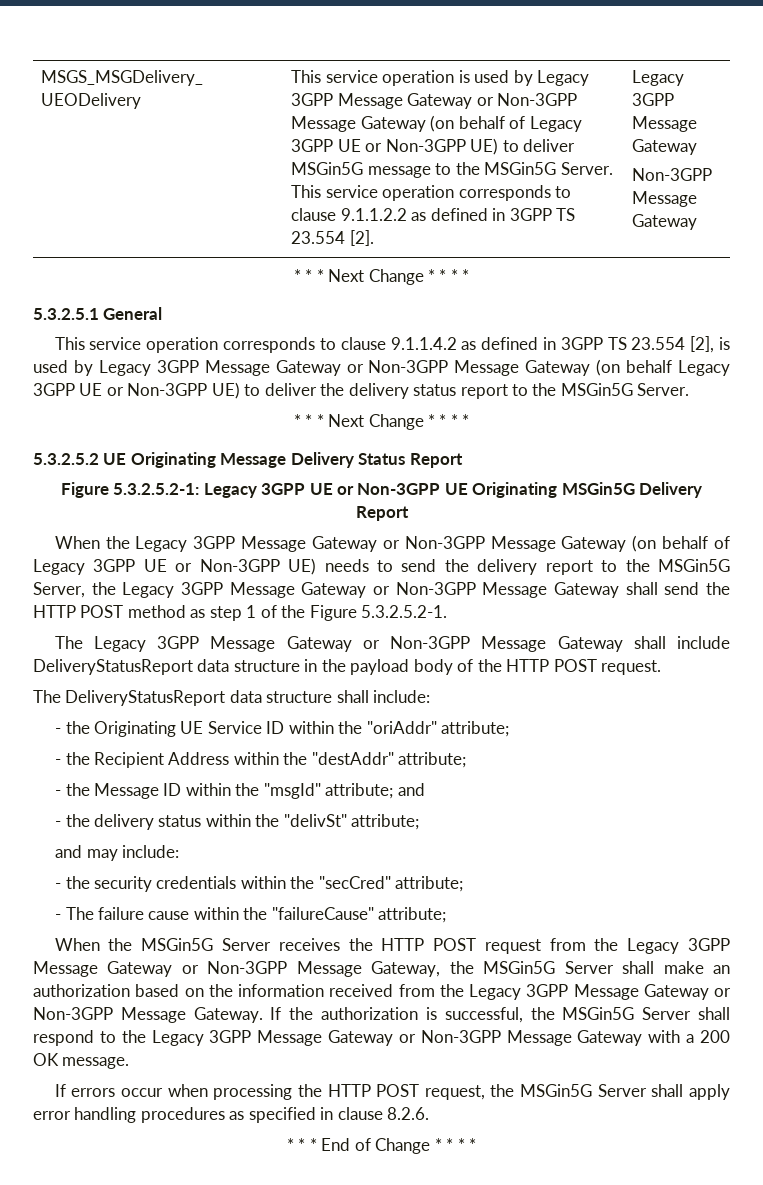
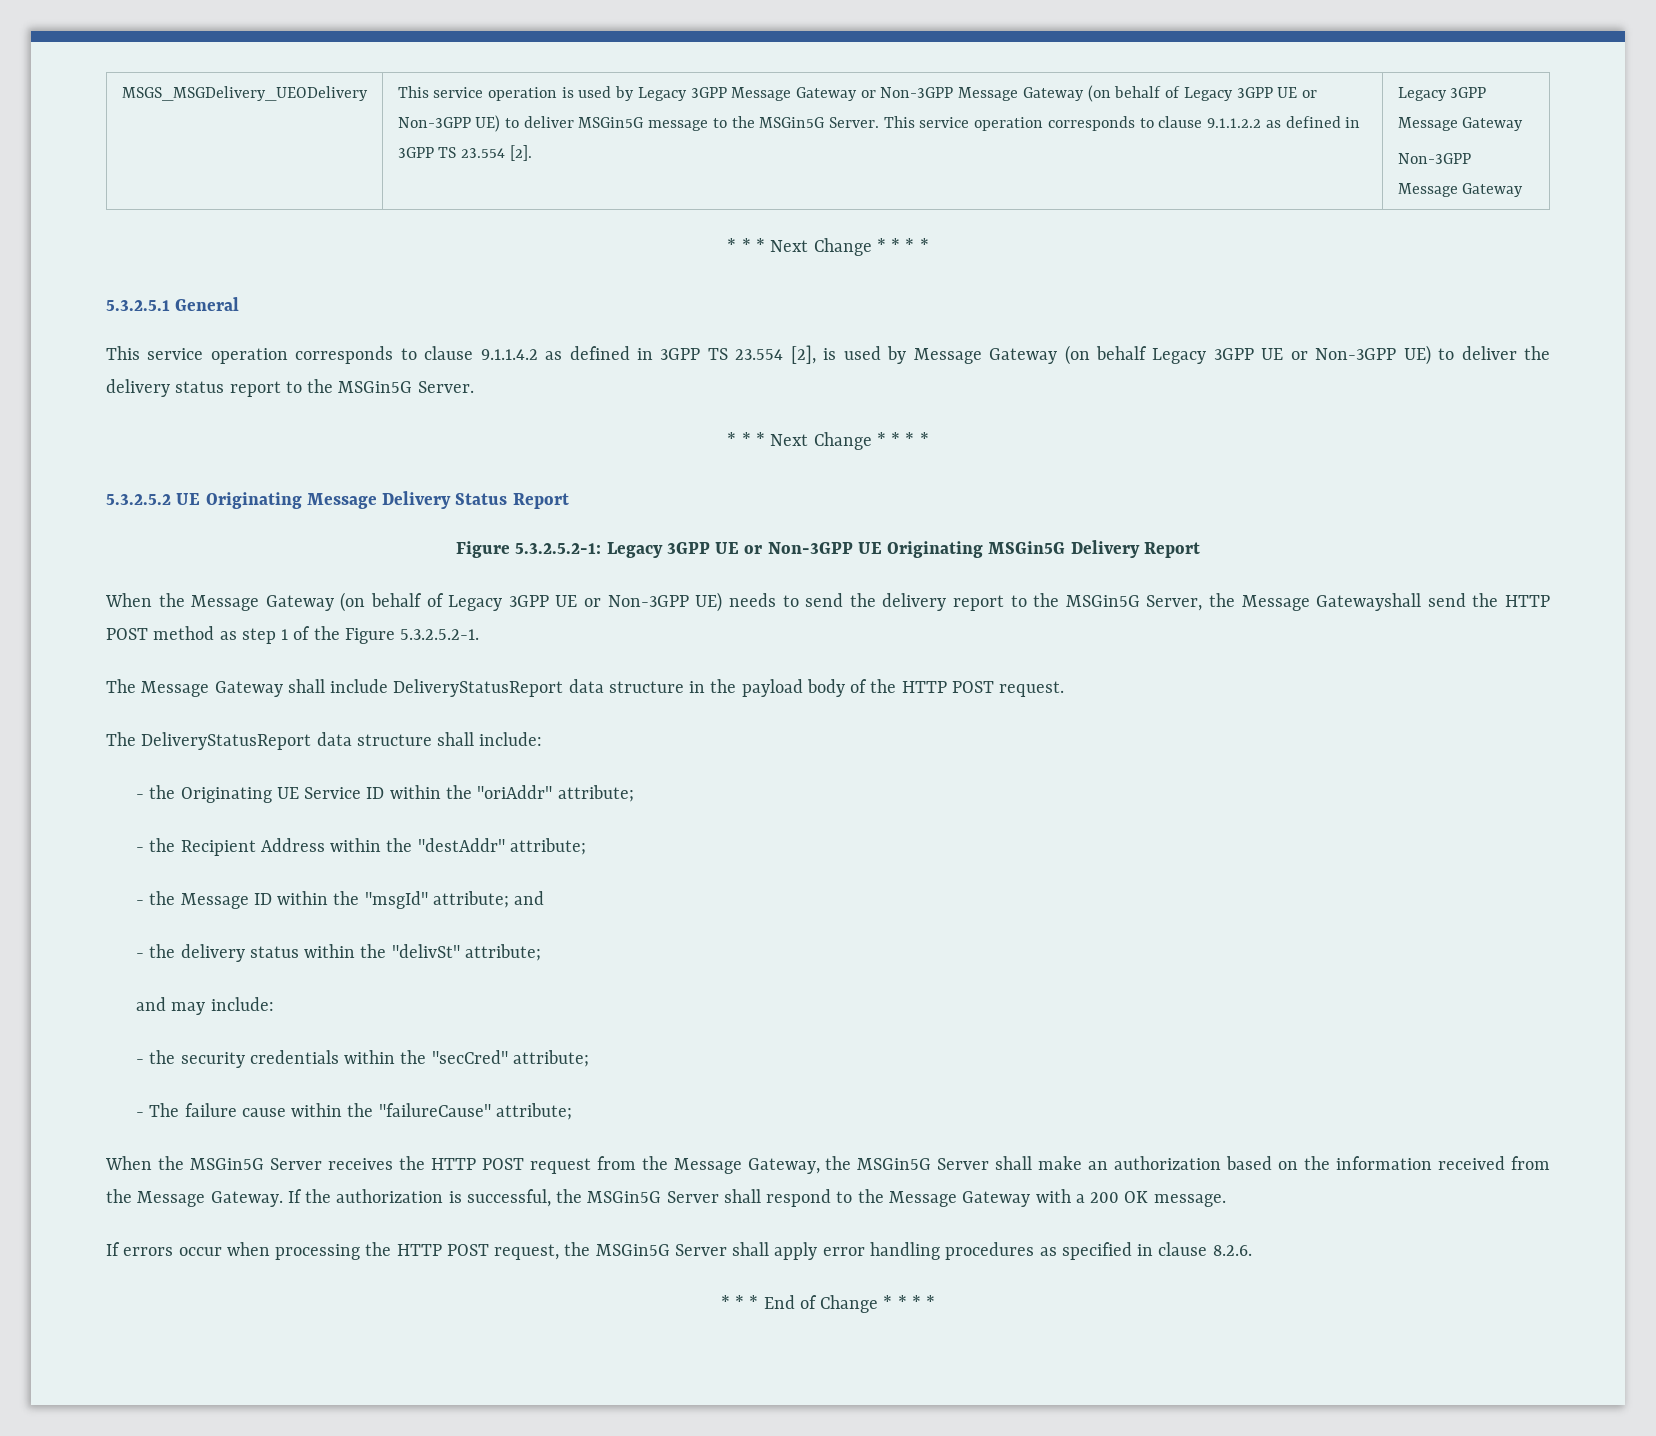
[98,360,449,376] Legacy 3GPP Message Gateway or Non-3GPP -> (907, 355) none
[135,536,485,552] Legacy 3GPP Message Gateway or Non-3GPP -> (185, 600) none
[122,582,658,598] Legacy 3GPP Message Gateway or Non-3GPP Message Gateway shall -> [1241,593,1422,611] Message Gatewayshall
[93,636,471,652] Legacy 3GPP Message Gateway or Non-3GPP -> (136, 686) none
[627,938,730,954] [33,961,288,977] Legacy 3GPP Message Gateway or Non-3GPP -> (668, 1163) none
[469,984,731,1000] [33,1007,113,1020] Legacy 3GPP Message Gateway or Non-3GPP -> (132, 1196) none
[151,1030,501,1046] Legacy 3GPP Message Gateway or Non-3GPP -> (884, 1196) none

